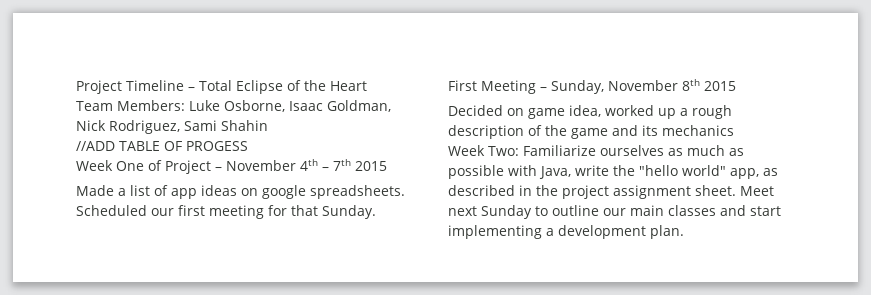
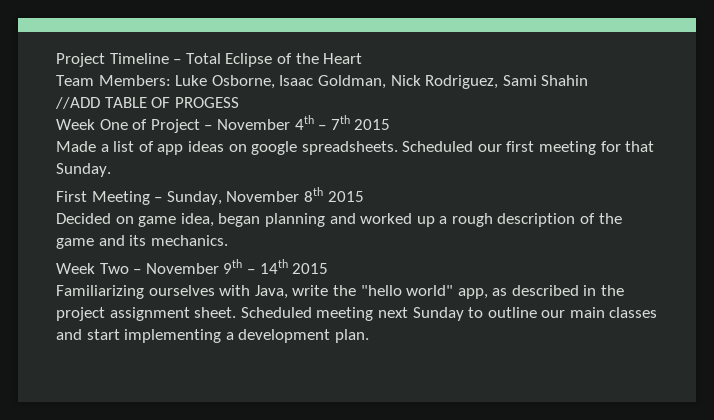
(601, 111) none -> [218,213,356,227] began planning and
[662,125,734,136] [448,145,744,156] [448,165,504,179] mechanics // Week Two: Familiarize ourselves as much as possible -> [150,235,228,246] [56,259,329,274] [56,285,215,299] mechanics. // Week Two – November 9th – 14th 2015 // Familiarizing ourselves
[740,186,774,196] Meet -> [240,307,374,321] Scheduled meeting

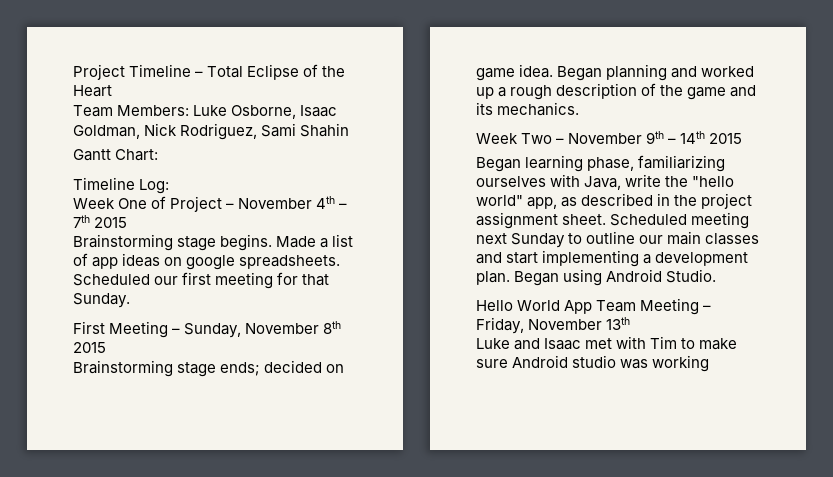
[55,97,239,109] //ADD TABLE OF PROGESS -> [73,149,159,161] [73,177,170,194] Gantt Chart: // Timeline Log:
(391, 124) none -> [73,234,273,251] Brainstorming stage begins.
[56,213,261,227] Decided on game idea, began -> [73,360,345,377] [476,64,603,81] Brainstorming stage ends; decided on game idea. Began
[56,285,144,299] Familiarizing -> [476,155,726,172] Began learning phase, familiarizing
(369, 336) none -> [514,269,717,286] [476,298,712,315] [476,317,631,334] [476,336,738,350] [476,355,710,372] Began using Android Studio. // Hello World App Team Meeting – Friday, November 13th // Luke and Isaac met with Tim to make sure Android studio was working

